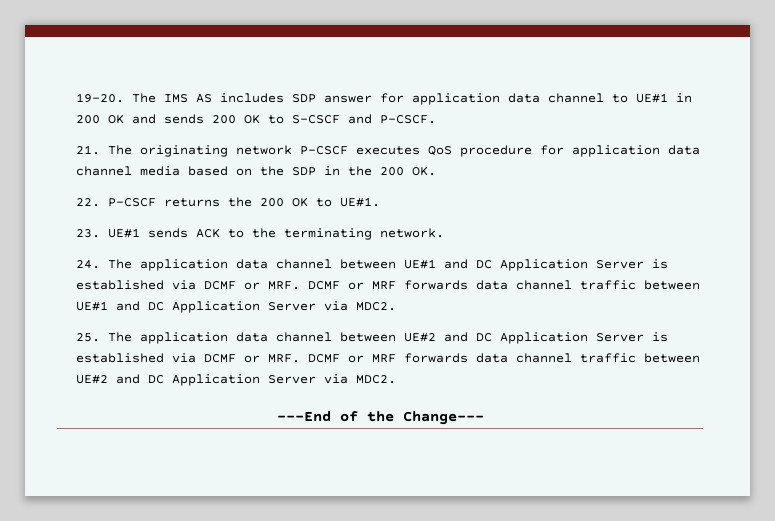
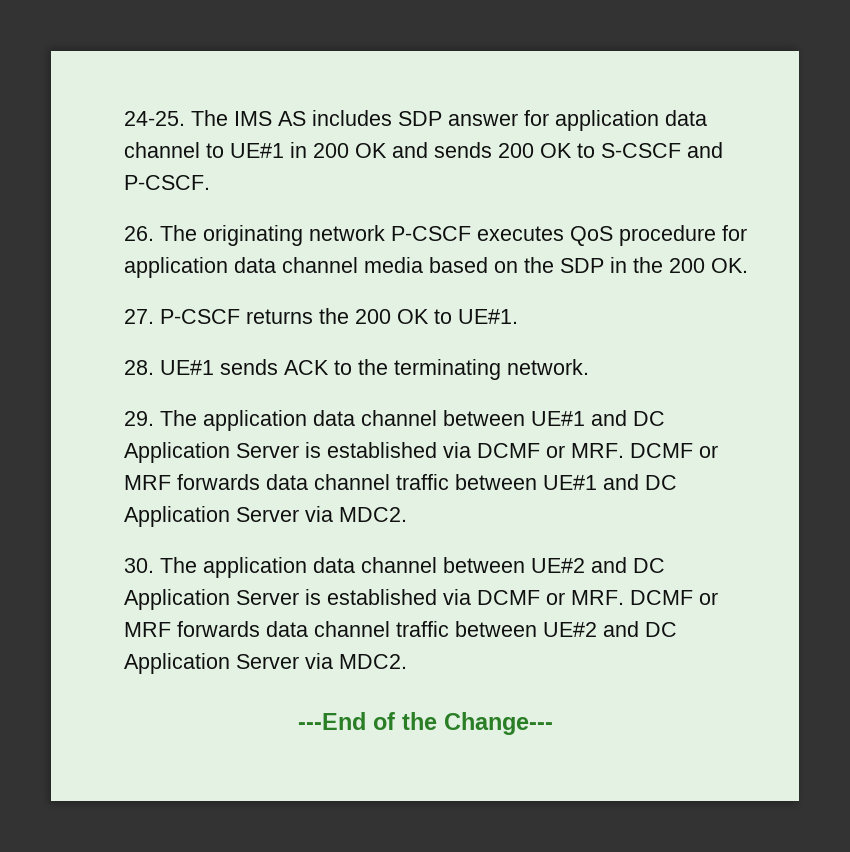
[75,93,124,103] 19-20. -> [123,111,185,126] 24-25.
[75,145,100,155] 21. -> [123,226,154,241] 26.
[75,198,100,207] 22. -> [123,309,154,324] 27.
[75,229,100,238] 23. -> [123,360,154,375] 28.
[75,260,100,269] 24. -> [123,411,154,426] 29.
[75,333,100,342] 25. -> [123,558,154,573] 30.

